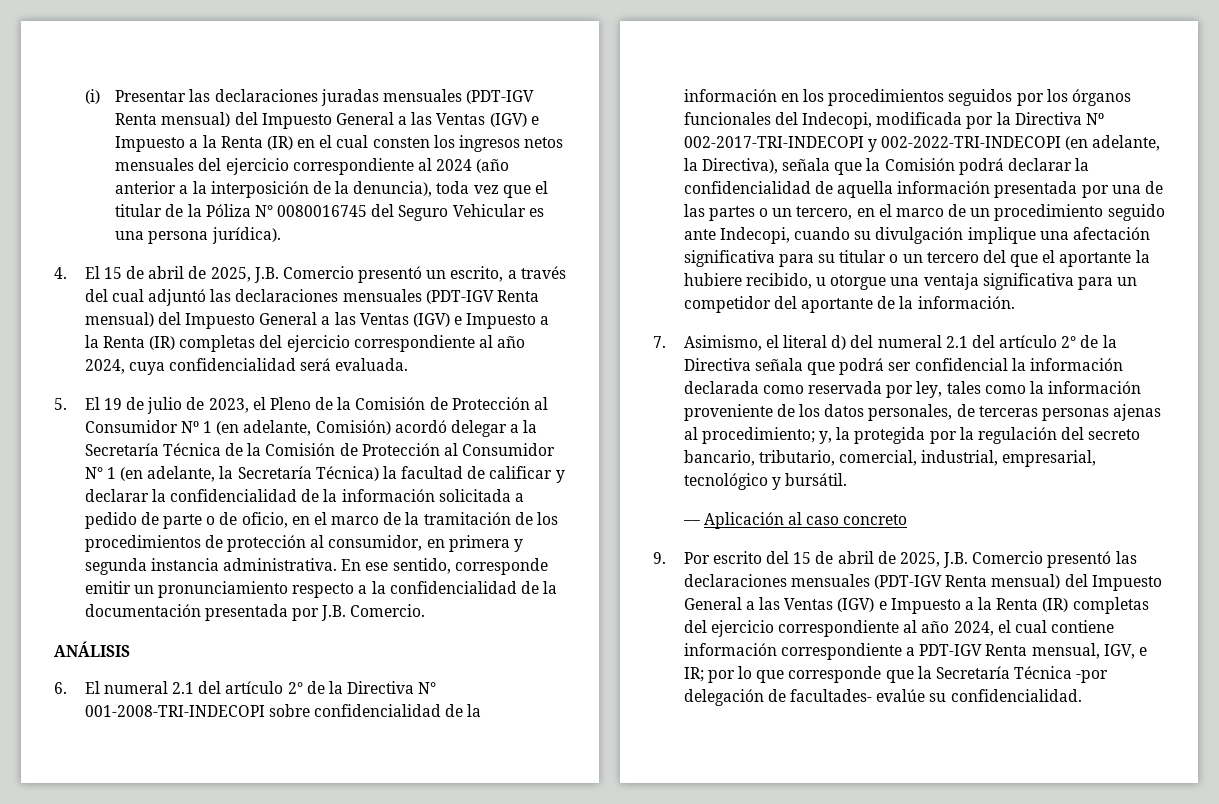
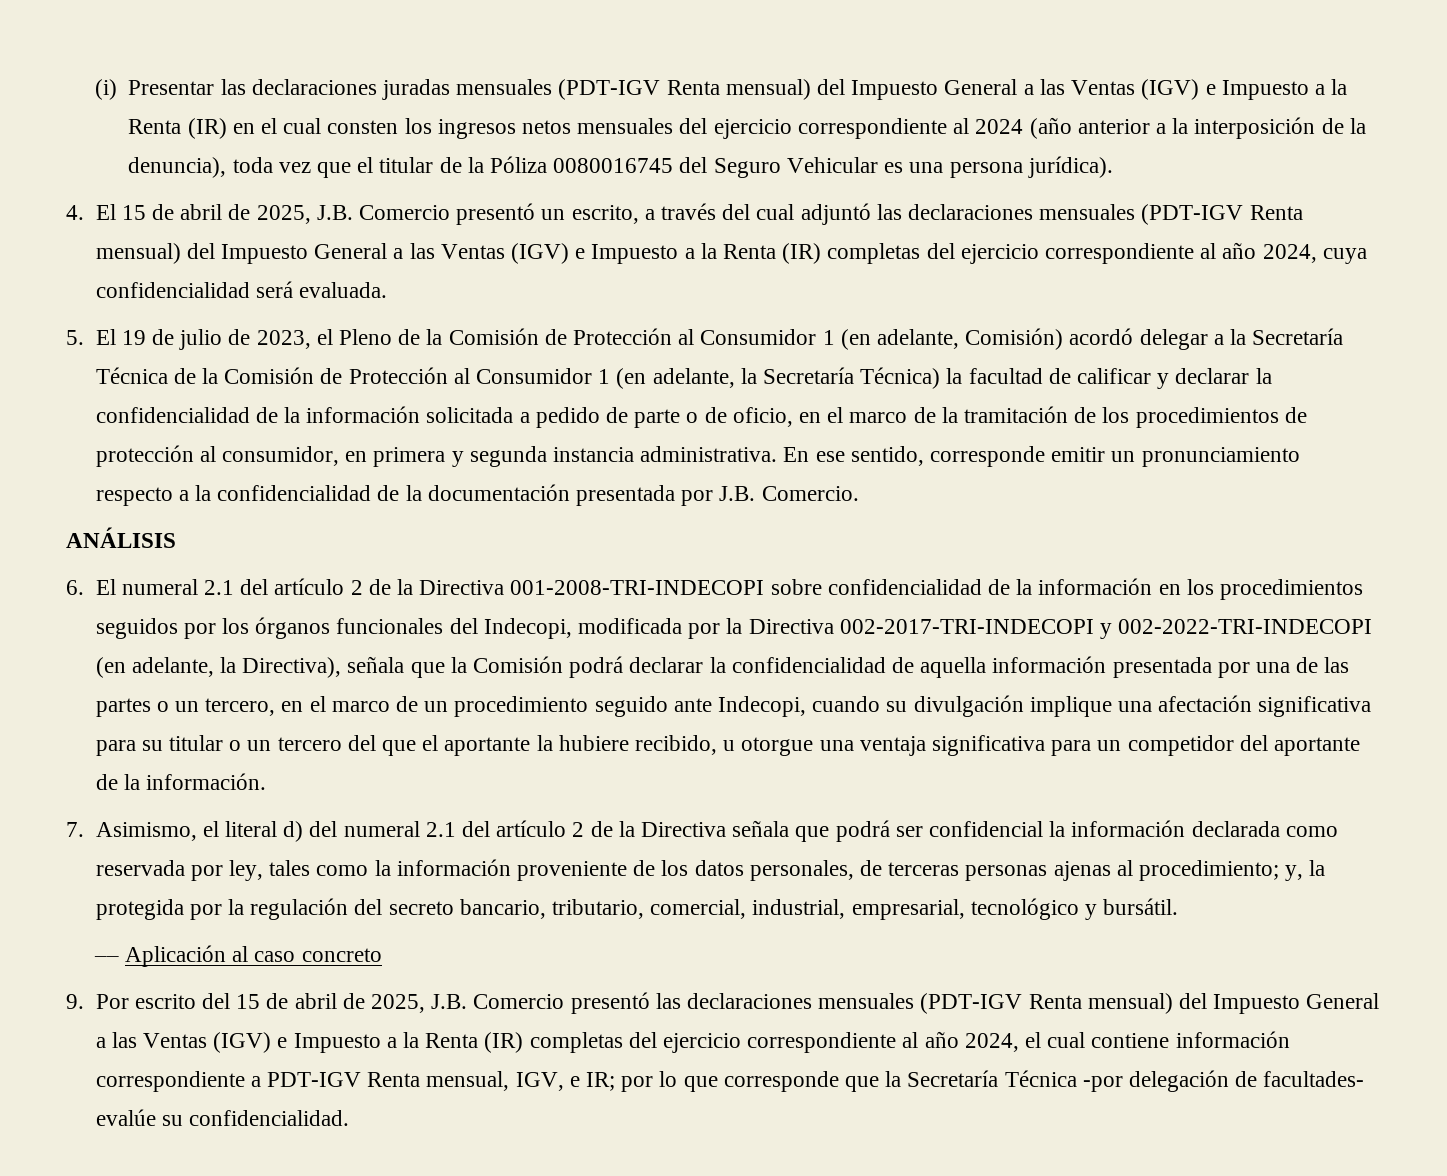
[254,205,273,217] N° -> (548, 164) none
[180,421,199,433] Nº -> (817, 337) none
[84,467,103,479] N° -> (592, 376) none
[287,681,437,694] 2° de la Directiva N° -> [350,579,505,595] 2 de la Directiva
[1085,113,1104,125] Nº -> (834, 626) none
[1061,336,1077,348] 2° -> [572,822,585,837] 2

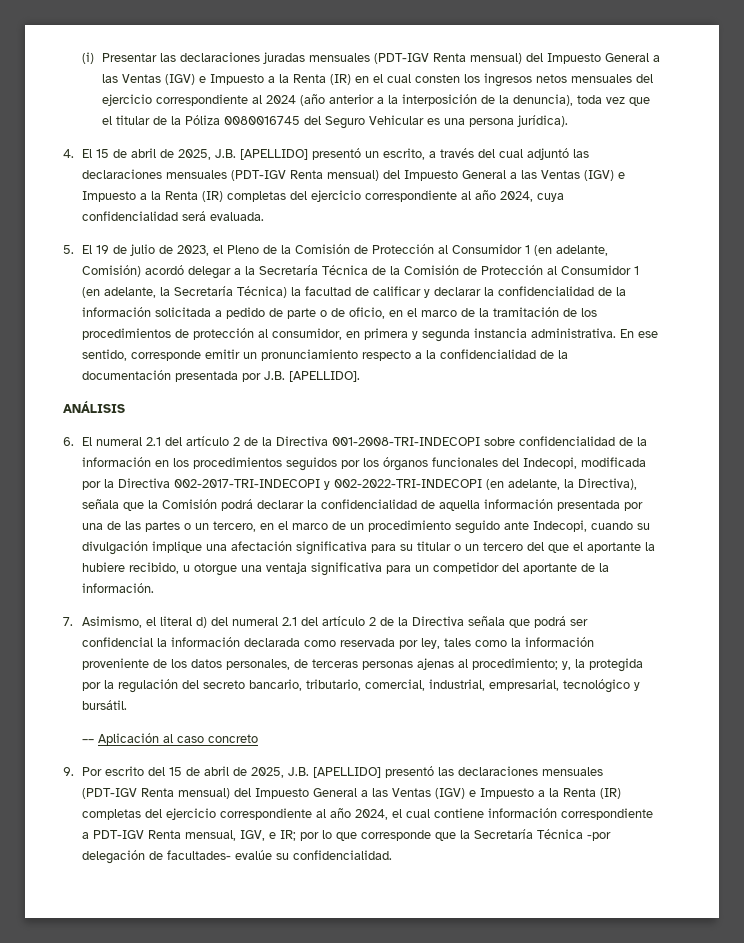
[358,205,450,220] Comercio -> [240,149,309,160] [APELLIDO]
[761,486,859,501] Comercio. -> [289,371,361,382] [APELLIDO].
[473,994,565,1009] Comercio -> [313,767,382,778] [APELLIDO]

